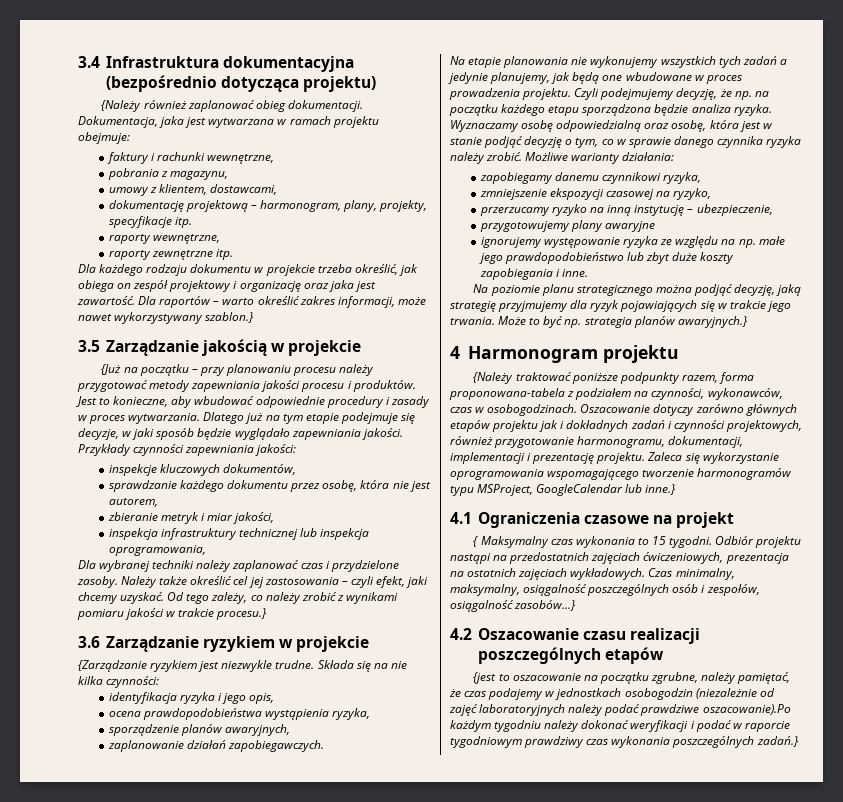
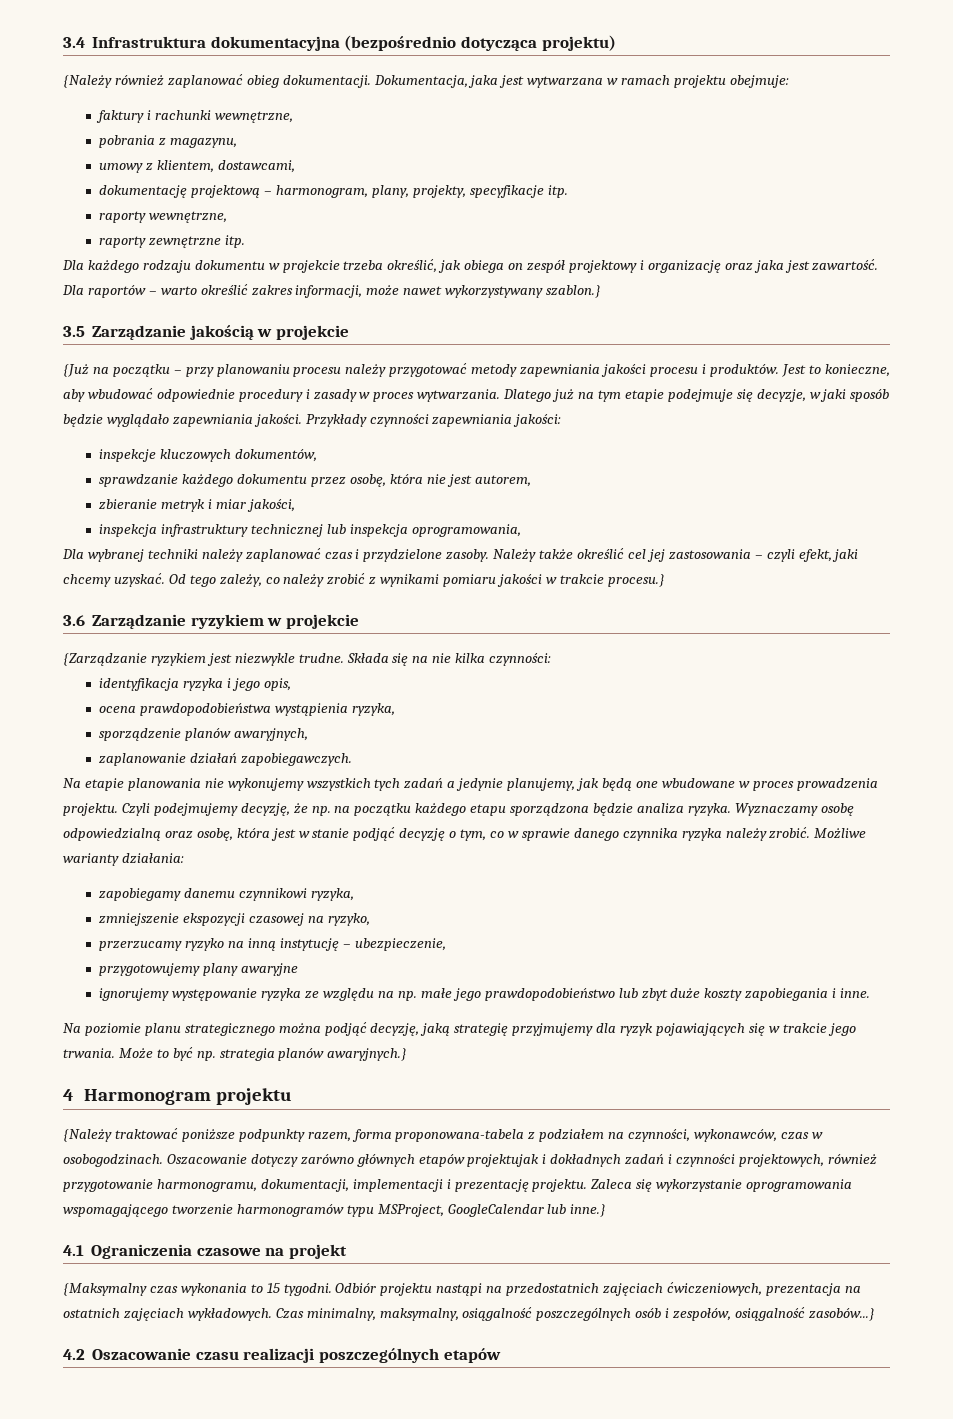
[492,420,559,432] projektu jak -> [467,1154,540,1167] projektujak
[473,536,549,548] { Maksymalny -> [63,1283,147,1296] {Maksymalny
[473,672,791,684] [449,688,775,700] [449,704,791,716] [450,720,790,732] [450,736,799,748] // {jest to oszacowanie na początku zgrubne, należy pamiętać, że czas podajemy w jednostkach osobogodzin (niezależnie od zajęć laboratoryjnych należy podać prawdziwe oszacowanie).Po każdym tygodniu należy dokonać weryfikacji i podać w raporcie tygodniowym prawdziwy czas wykonania poszczególnych zadań.} -> (501, 1355) none

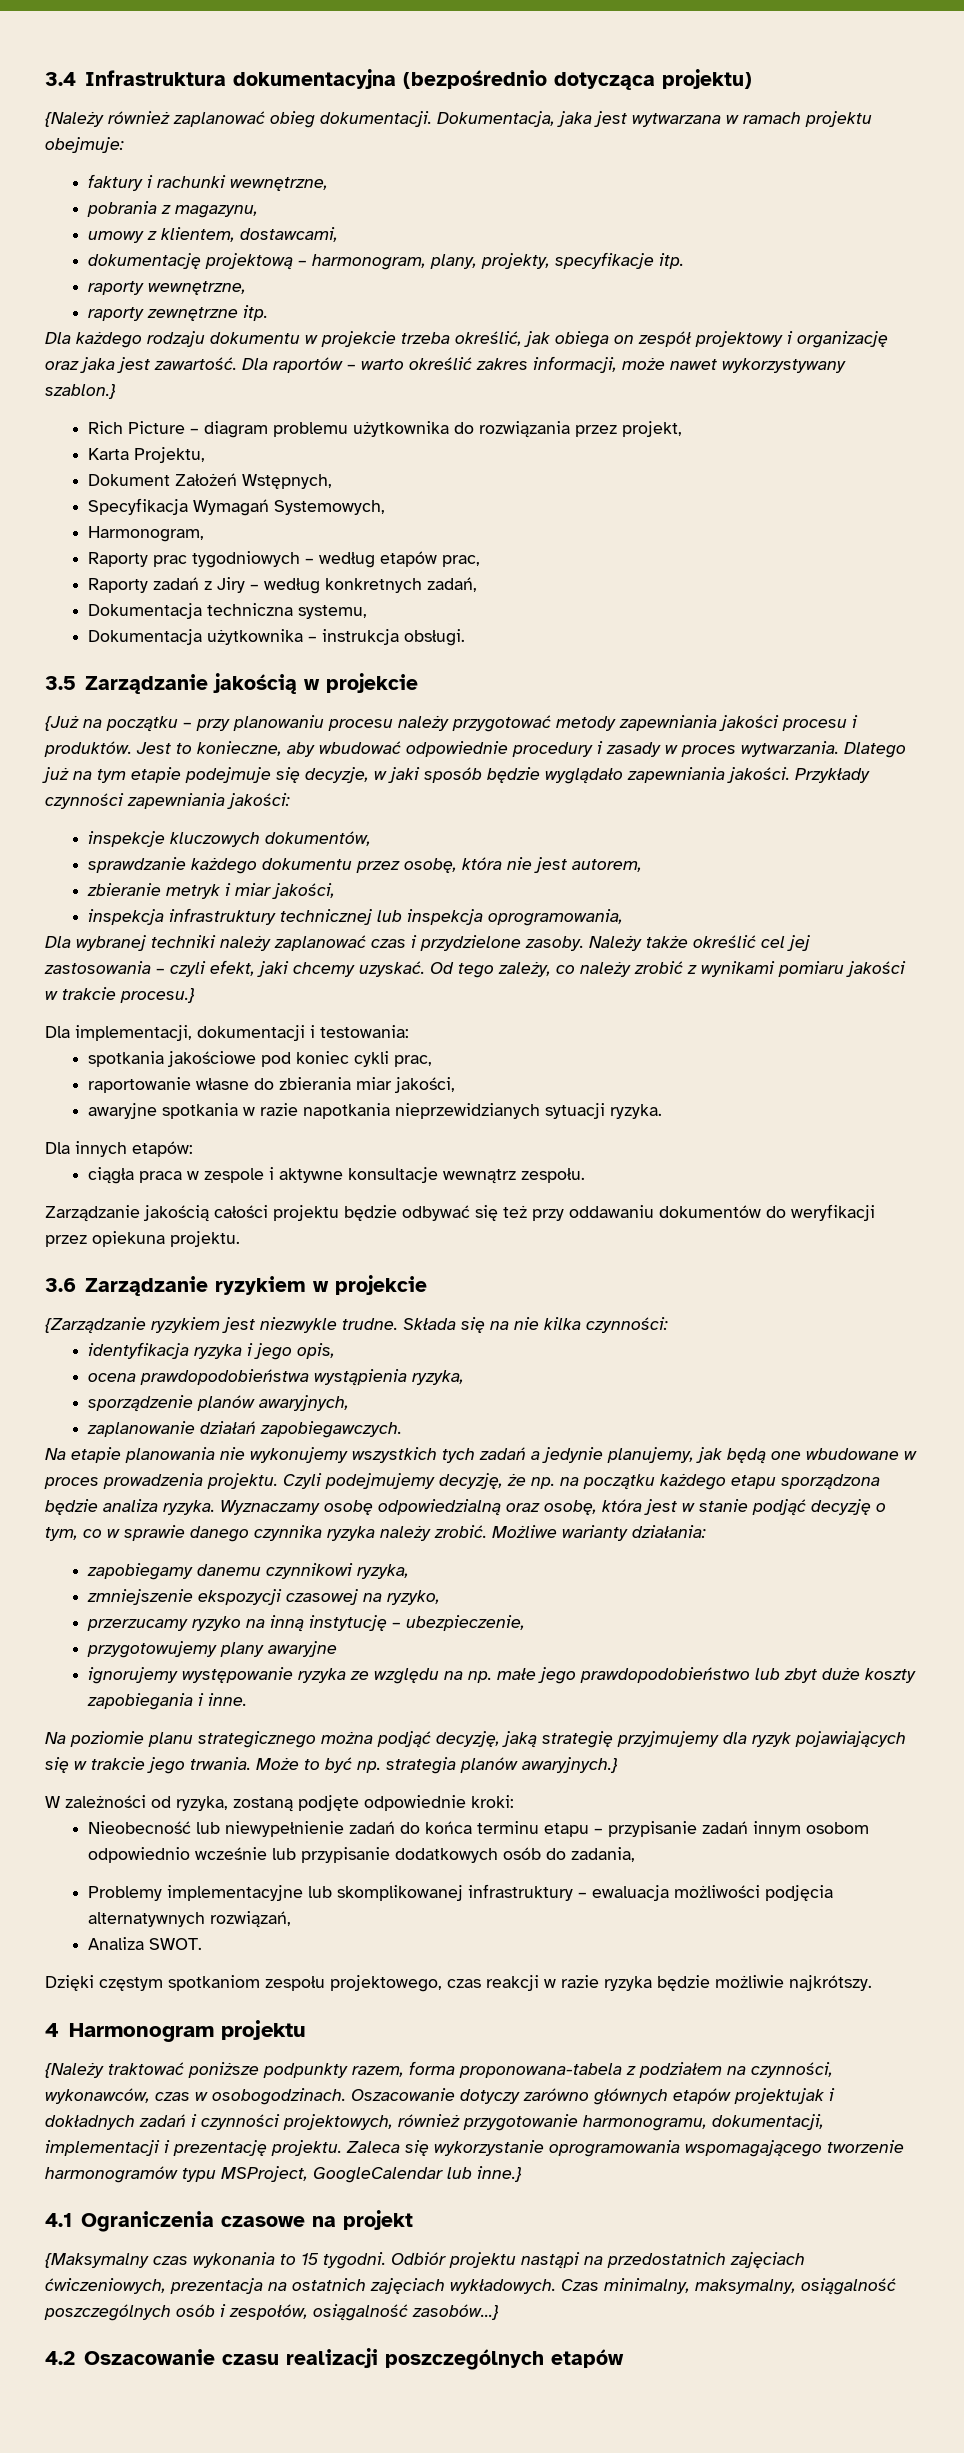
(602, 291) none -> [88,421,683,438] [88,447,206,463] [88,473,333,489] [88,498,386,516] [88,526,205,542] [88,551,481,568] [88,577,478,594] [88,603,368,619] [88,629,466,646] // Rich Picture – diagram problemu użytkownika do rozwiązania przez projekt, // Karta Projektu, // Dokument Założeń Wstępnych, // Specyfikacja Wymagań Systemowych, // Harmonogram, // Raporty prac tygodniowych – według etapów prac, // Raporty zadań z Jiry – według konkretnych zadań, // Dokumentacja techniczna systemu, // Dokumentacja użytkownika – instrukcja obsługi.
(665, 580) none -> [45,1025,409,1041] [88,1051,433,1067] [88,1077,456,1093] [88,1103,663,1119] [45,1141,193,1157] [88,1167,586,1184] [45,1204,875,1222] [45,1231,240,1247] // Dla implementacji, dokumentacji i testowania: // spotkania jakościowe pod koniec cykli prac, // raportowanie własne do zbierania miar jakości, // awaryjne spotkania w razie napotkania nieprzewidzianych sytuacji ryzyka. // Dla innych etapów: // ciągła praca w zespole i aktywne konsultacje wewnątrz zespołu. // Zarządzanie jakością całości projektu będzie odbywać się też przy oddawaniu dokumentów do weryfikacji przez opiekuna projektu.
(408, 1054) none -> [45,1795,514,1812] [88,1821,870,1837] [88,1847,636,1863] [88,1884,834,1901] [88,1911,292,1928] [88,1937,203,1950] [45,1975,872,1992] // W zależności od ryzyka, zostaną podjęte odpowiednie kroki: // Nieobecność lub niewypełnienie zadań do końca terminu etapu – przypisanie zadań innym osobom odpowiednio wcześnie lub przypisanie dodatkowych osób do zadania, // Problemy implementacyjne lub skomplikowanej infrastruktury – ewaluacja możliwości podjęcia alternatywnych rozwiązań, // Analiza SWOT. // Dzięki częstym spotkaniom zespołu projektowego, czas reakcji w razie ryzyka będzie możliwie najkrótszy.

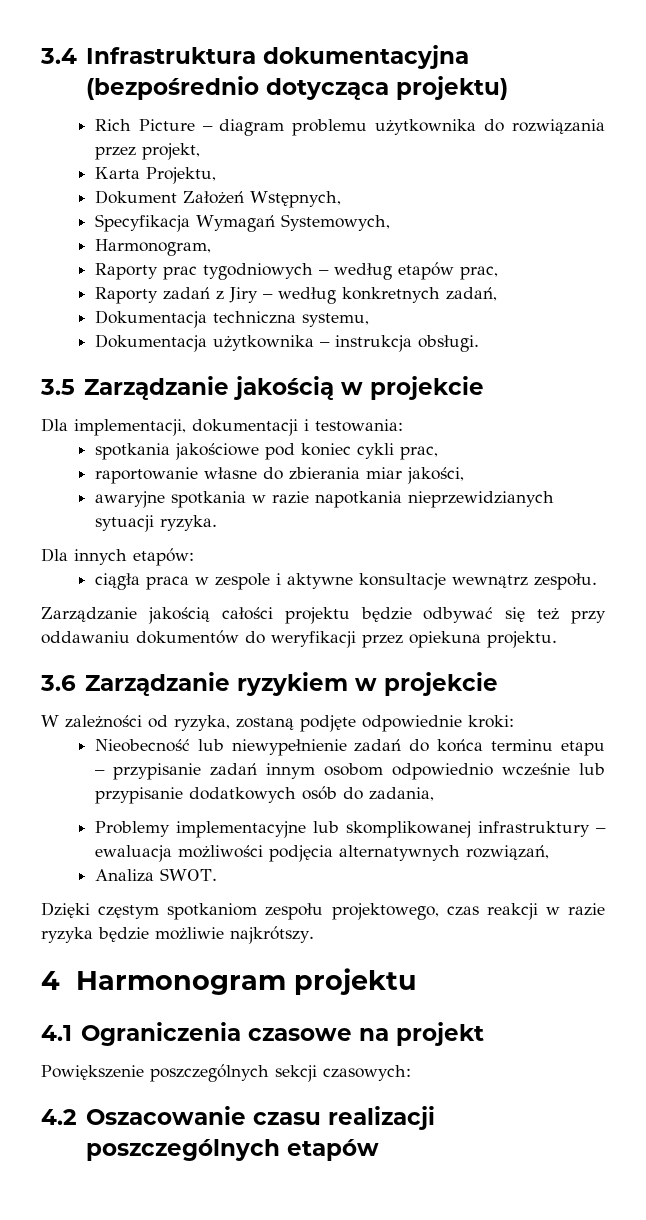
[45,111,872,128] [45,137,124,153] [88,174,329,191] [87,201,259,218] [88,227,339,243] [88,252,685,270] [88,281,247,295] [88,305,269,321] [45,331,888,348] [45,356,846,373] [45,384,116,399] // {Należy również zaplanować obieg dokumentacji. Dokumentacja, jaka jest wytwarzana w ramach projektu obejmuje: // faktury i rachunki wewnętrzne, // pobrania z magazynu, // umowy z klientem, dostawcami, // dokumentację projektową – harmonogram, plany, projekty, specyfikacje itp. // raporty wewnętrzne, // raporty zewnętrzne itp. // Dla każdego rodzaju dokumentu w projekcie trzeba określić, jak obiega on zespół projektowy i organizację oraz jaka jest zawartość. Dla raportów – warto określić zakres informacji, może nawet wykorzystywany szablon.} -> (508, 88) none
[45,715,858,732] [44,741,906,758] [42,767,870,784] [45,793,290,809] [88,831,372,847] [88,857,643,874] [87,883,336,899] [88,908,624,926] [45,935,810,951] [44,960,906,978] [45,987,195,1003] // {Już na początku – przy planowaniu procesu należy przygotować metody zapewniania jakości procesu i produktów. Jest to konieczne, aby wbudować odpowiednie procedury i zasady w proces wytwarzania. Dlatego już na tym etapie podejmuje się decyzje, w jaki sposób będzie wyglądało zapewniania jakości. Przykłady czynności zapewniania jakości: // inspekcje kluczowych dokumentów, // sprawdzanie każdego dokumentu przez osobę, która nie jest autorem, // zbieranie metryk i miar jakości, // inspekcja infrastruktury technicznej lub inspekcja oprogramowania, // Dla wybranej techniki należy zaplanować czas i przydzielone zasoby. Należy także określić cel jej zastosowania – czyli efekt, jaki chcemy uzyskać. Od tego zależy, co należy zrobić z wynikami pomiaru jakości w trakcie procesu.} -> (484, 388) none
[45,1317,668,1334] [88,1342,336,1360] [88,1369,465,1386] [88,1395,350,1412] [87,1421,403,1438] [45,1447,917,1464] [44,1473,880,1490] [45,1499,886,1516] [45,1525,706,1542] [87,1563,410,1580] [87,1589,441,1605] [87,1615,526,1632] [87,1641,338,1658] [88,1667,917,1684] [87,1693,248,1710] [45,1731,906,1748] [45,1757,618,1774] // {Zarządzanie ryzykiem jest niezwykle trudne. Składa się na nie kilka czynności: // identyfikacja ryzyka i jego opis, // ocena prawdopodobieństwa wystąpienia ryzyka, // sporządzenie planów awaryjnych, // zaplanowanie działań zapobiegawczych. // Na etapie planowania nie wykonujemy wszystkich tych zadań a jedynie planujemy, jak będą one wbudowane w proces prowadzenia projektu. Czyli podejmujemy decyzję, że np. na początku każdego etapu sporządzona będzie analiza ryzyka. Wyznaczamy osobę odpowiedzialną oraz osobę, która jest w stanie podjąć decyzję o tym, co w sprawie danego czynnika ryzyka należy zrobić. Możliwe warianty działania: // zapobiegamy danemu czynnikowi ryzyka, // zmniejszenie ekspozycji czasowej na ryzyko, // przerzucamy ryzyko na inną instytucję – ubezpieczenie, // przygotowujemy plany awaryjne // ignorujemy występowanie ryzyka ze względu na np. małe jego prawdopodobieństwo lub zbyt duże koszty zapobiegania i inne. // Na poziomie planu strategicznego można podjąć decyzję, jaką strategię przyjmujemy dla ryzyk pojawiających się w trakcie jego trwania. Może to być np. strategia planów awaryjnych.} -> (498, 684) none
[45,2061,833,2078] [45,2088,835,2105] [45,2114,824,2131] [45,2140,904,2157] [45,2166,522,2183] // {Należy traktować poniższe podpunkty razem, forma proponowana-tabela z podziałem na czynności, wykonawców, czas w osobogodzinach. Oszacowanie dotyczy zarówno głównych etapów projektujak i dokładnych zadań i czynności projektowych, również przygotowanie harmonogramu, dokumentacji, implementacji i prezentację projektu. Zaleca się wykorzystanie oprogramowania wspomagającego tworzenie harmonogramów typu MSProject, GoogleCalendar lub inne.} -> (417, 981) none
[45,2252,805,2269] [45,2278,896,2295] [44,2304,499,2321] {Maksymalny czas wykonania to 15 tygodni. Odbiór projektu nastąpi na przedostatnich zajęciach ćwiczeniowych, prezentacja na ostatnich zajęciach wykładowych. Czas minimalny, maksymalny, osiągalność poszczególnych osób i zespołów, osiągalność zasobów...} -> [41,1064,411,1082] Powiększenie poszczególnych sekcji czasowych:

